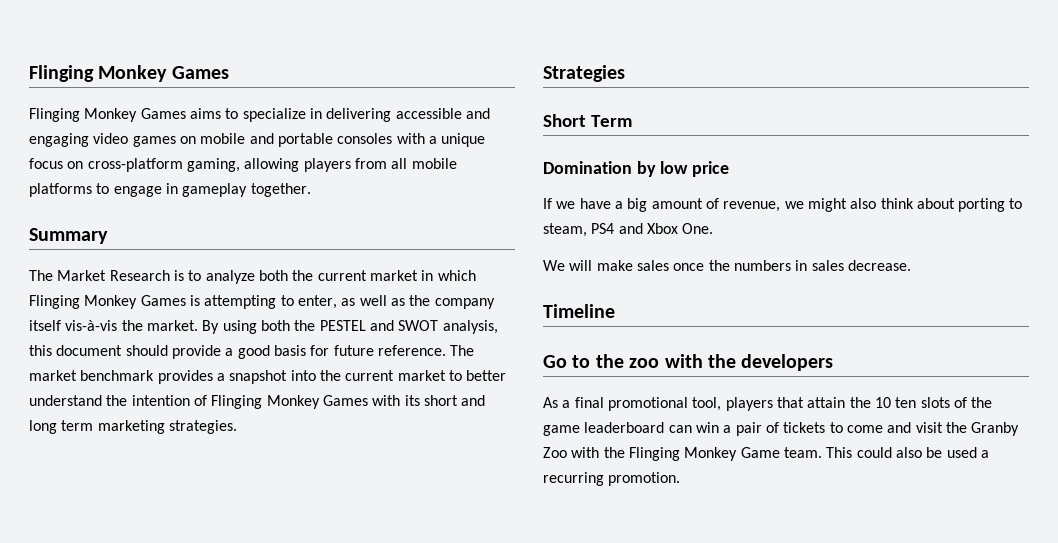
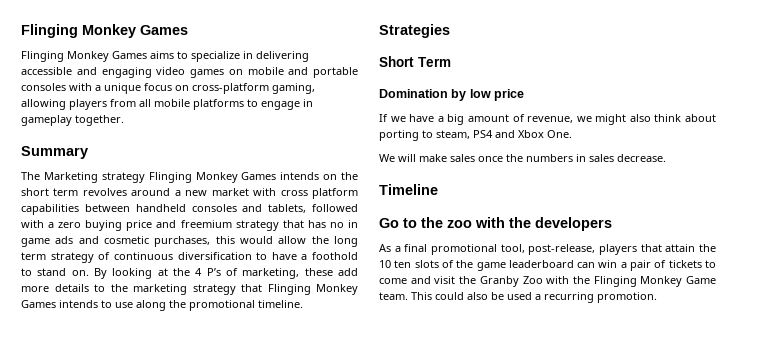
[57,270,476,284] [29,295,495,309] [29,320,498,334] [29,345,475,359] [29,370,507,384] [29,395,486,409] [29,420,237,434] Market Research is to analyze both the current market in which Flinging Monkey Games is attempting to enter, as well as the company itself vis-à-vis the market. By using both the PESTEL and SWOT analysis, this document should provide a good basis for future reference. The market benchmark provides a snapshot into the current market to better understand the intention of Flinging Monkey Games with its short and long term marketing strategies. -> [43,172,358,183] [21,188,359,199] [21,204,359,215] [21,220,358,231] [21,236,358,247] [21,252,358,263] [21,268,358,279] [21,284,358,295] [21,300,303,311] Marketing strategy Flinging Monkey Games intends on the short term revolves around a new market with cross platform capabilities between handheld consoles and tablets, followed with a zero buying price and freemium strategy that has no in game ads and cosmetic purchases, this would allow the long term strategy of continuous diversification to have a foothold to stand on. By looking at the 4 P’s of marketing, these add more details to the marketing strategy that Flinging Monkey Games intends to use along the promotional timeline.
(722, 404) none -> [528,244,596,255] post-release,

